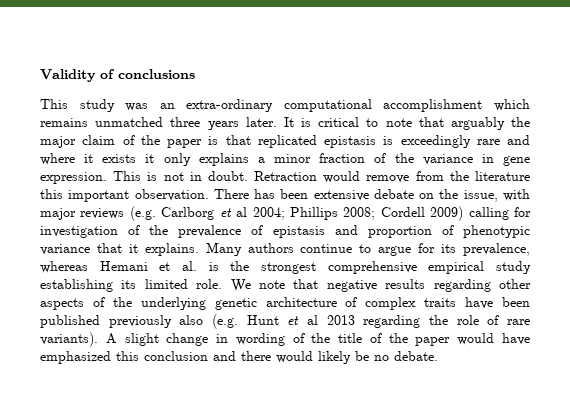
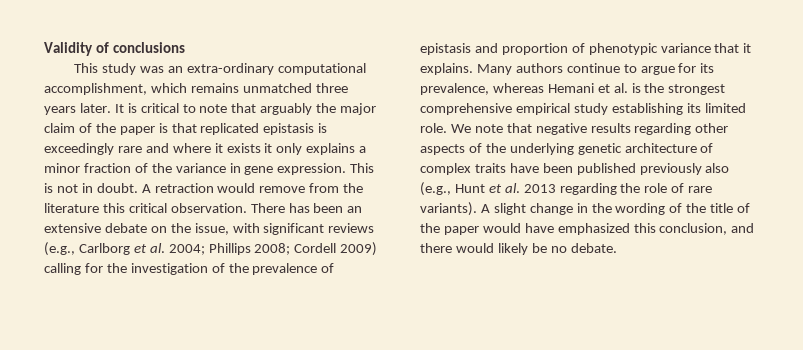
[383,99,483,112] accomplishment -> [44,83,147,95] accomplishment,
[254,171,318,181] Retraction -> [141,183,214,193] A retraction
[68,190,130,202] important -> [128,203,167,213] critical
(309, 194) none -> [347,206,363,213] an
[40,206,156,221] major reviews (e.g. -> [263,223,375,235] [44,242,75,256] significant reviews (e.g.,
[236,207,248,217] al -> [149,243,165,253] al.
(531, 212) none -> [106,263,127,273] the
[212,314,238,329] (e.g. -> [420,182,451,196] (e.g.,
[307,315,318,325] al -> [504,183,520,193] al.
(229, 338) none -> [591,203,612,213] the
[144,351,208,361] conclusion -> [659,223,728,235] conclusion,

